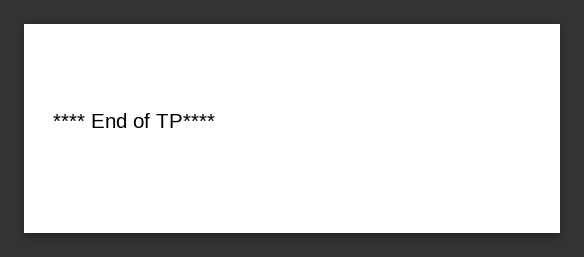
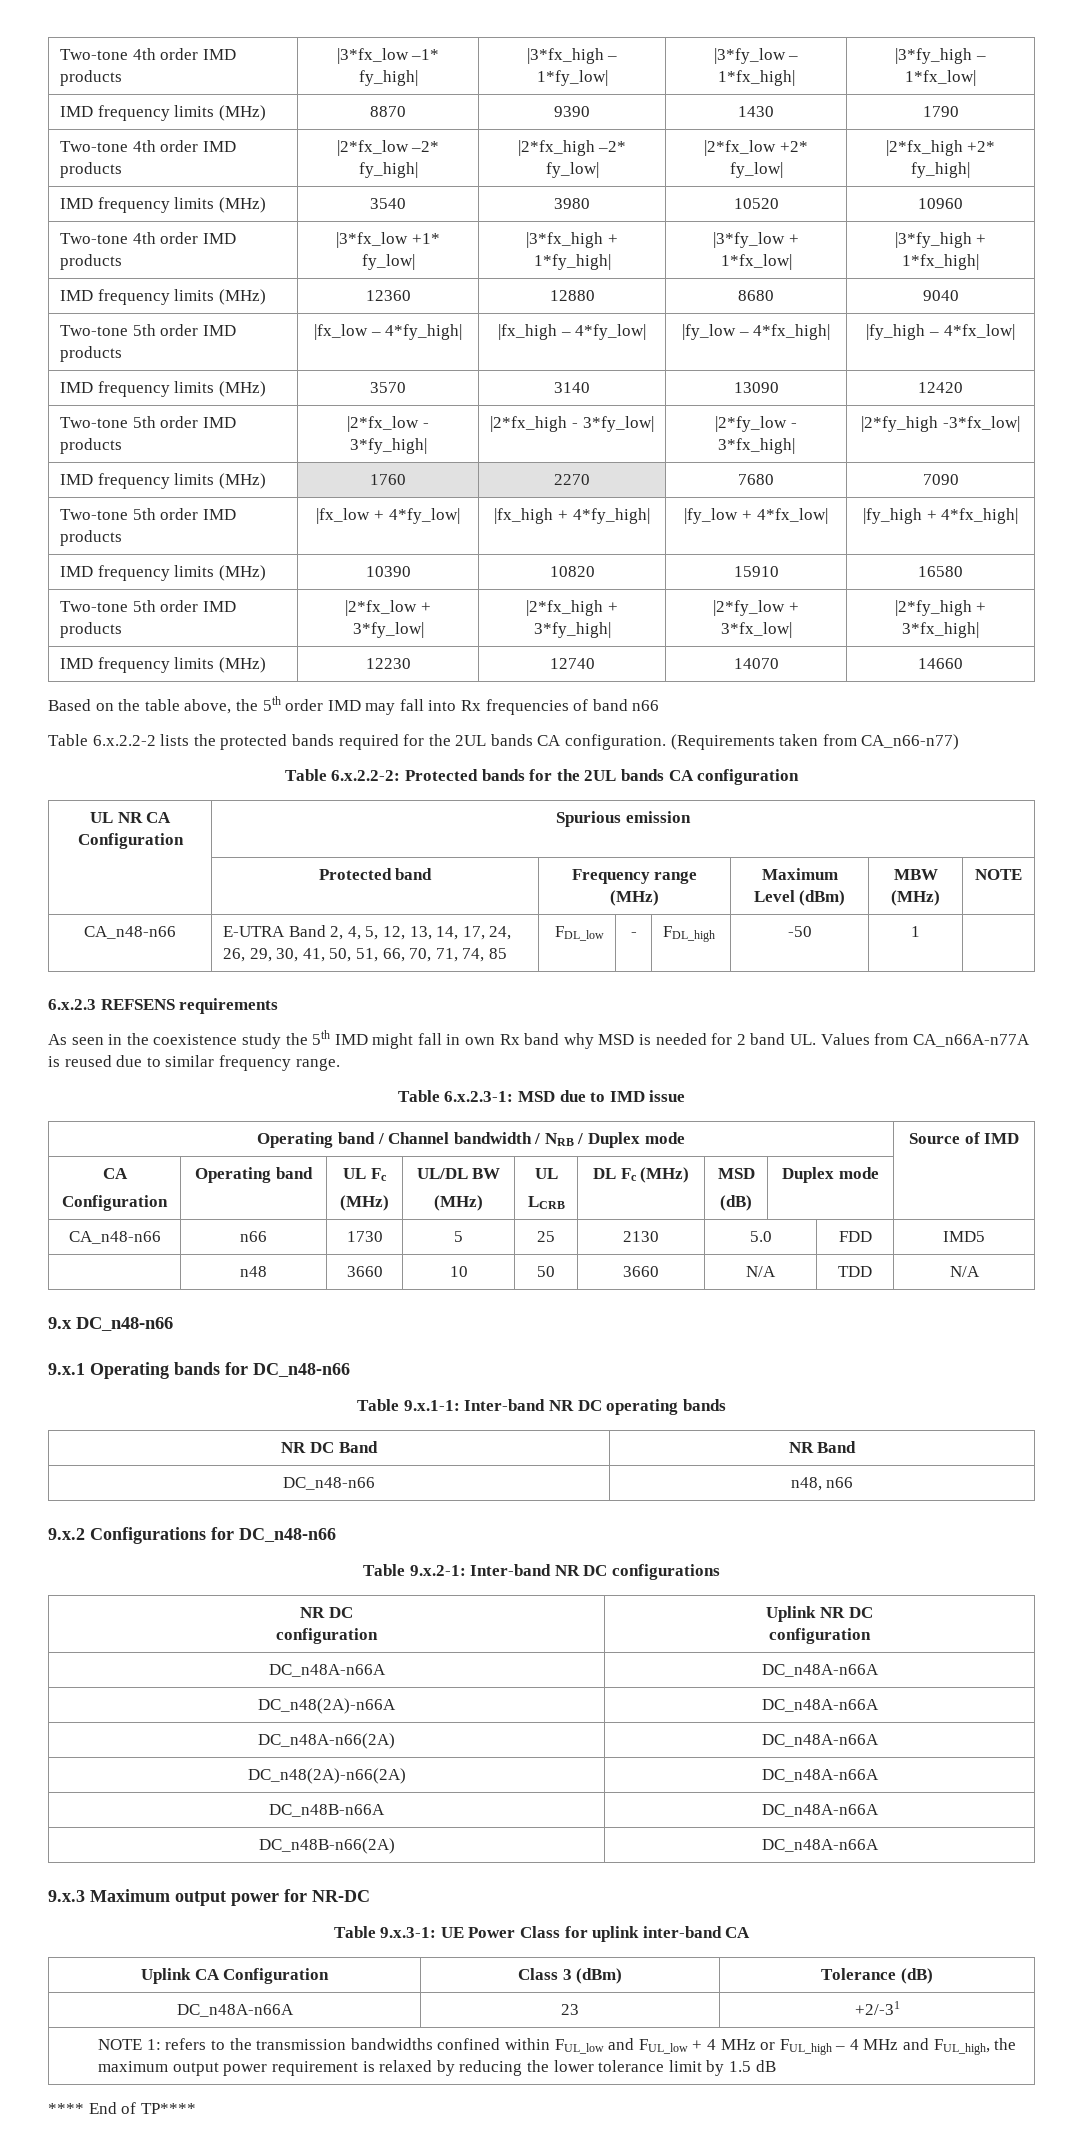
(53, 121) none -> [59,48,236,60] [59,70,122,86] [336,48,440,64] [358,70,418,86] [526,48,618,64] [536,70,608,86] [713,48,799,64] [717,70,795,86] [895,48,986,64] [905,70,976,86] [59,105,266,121] [370,106,406,117] [554,106,590,117] [738,106,774,117] [922,106,959,117] [59,140,236,152] [59,162,122,178] [336,140,440,156] [358,162,418,178] [517,140,627,156] [545,162,599,178] [704,140,808,156] [729,162,783,178] [885,140,996,156] [911,162,970,178] [59,197,266,213] [370,198,406,209] [554,198,590,209] [733,198,779,209] [918,198,963,209] [59,232,236,244] [59,254,122,270] [336,232,440,248] [361,254,415,270] [526,232,618,248] [533,254,611,270] [713,232,799,248] [720,254,792,270] [894,232,987,248] [902,254,979,270] [59,289,266,305] [365,290,411,301] [549,290,595,301] [738,290,774,301] [922,290,959,301] [59,324,236,336] [59,346,122,362] [313,324,463,340] [497,324,647,340] [681,324,831,340] [866,324,1015,340] [59,381,266,397] [370,382,406,393] [554,382,590,393] [733,382,779,393] [918,382,963,393] [59,416,236,428] [59,438,122,454] [347,416,429,432] [349,438,427,454] [490,416,654,432] [715,416,797,432] [717,438,795,454] [861,416,1020,432] [59,473,266,489] [370,474,406,485] [554,474,590,485] [738,474,774,485] [922,474,959,485] [59,508,236,520] [59,530,122,546] [316,508,460,524] [494,508,650,524] [684,508,828,524] [862,508,1019,524] [59,565,266,581] [365,566,411,577] [549,566,595,577] [733,566,779,577] [918,566,963,577] [59,600,236,612] [59,622,122,638] [345,600,431,616] [352,622,424,638] [526,600,618,616] [533,622,611,638] [713,600,799,616] [720,622,792,638] [894,600,987,616] [902,622,979,638] [59,657,266,673] [365,658,411,669] [549,658,595,669] [733,658,779,669] [918,658,963,669] [48,696,660,715] [48,734,960,750] [284,769,800,785] [89,812,172,823] [77,833,184,849] [556,811,691,827] [318,868,433,880] [571,869,698,884] [610,890,659,906] [761,868,838,880] [753,890,846,906] [893,869,938,880] [891,890,940,906] [975,869,1022,880] [84,926,176,939] [222,925,512,940] [222,948,507,962] [555,926,605,941] [630,932,637,937] [662,926,715,942] [787,926,812,937] [911,926,920,937] [48,998,279,1014] [48,1030,1030,1049] [48,1055,340,1071] [397,1090,686,1102] [257,1132,685,1148] [908,1132,1020,1144] [102,1168,128,1179] [62,1195,168,1211] [195,1167,313,1183] [343,1168,387,1181] [340,1195,389,1211] [416,1168,501,1179] [434,1195,483,1211] [534,1168,558,1179] [527,1196,565,1209] [592,1167,690,1183] [717,1168,755,1179] [720,1195,752,1211] [782,1167,879,1183] [68,1231,161,1244] [240,1231,267,1242] [346,1231,383,1242] [454,1231,463,1242] [537,1231,555,1242] [623,1231,659,1242] [749,1231,772,1242] [838,1231,872,1242] [943,1231,985,1242] [240,1266,267,1277] [346,1266,383,1277] [449,1266,468,1277] [537,1266,555,1277] [623,1266,659,1277] [746,1266,776,1277] [838,1266,872,1277] [949,1266,980,1277] [48,1317,173,1331] [48,1362,350,1379] [357,1399,726,1415] [281,1441,378,1453] [788,1441,857,1453] [283,1477,375,1490] [790,1477,854,1491] [48,1527,336,1544] [363,1564,720,1580] [300,1607,353,1618] [276,1628,378,1644] [766,1606,873,1622] [769,1628,871,1644] [268,1664,386,1677] [761,1664,879,1677] [258,1698,396,1714] [761,1699,879,1712] [258,1733,395,1749] [761,1734,879,1747] [247,1768,406,1784] [761,1769,879,1782] [269,1804,385,1817] [761,1804,879,1817] [258,1838,395,1854] [761,1839,879,1852] [48,1889,370,1906] [333,1926,751,1942] [140,1968,330,1984] [517,1968,623,1984] [821,1968,933,1984] [176,2004,294,2017] [561,2004,579,2015] [854,2001,900,2015] [98,2038,1017,2055] [98,2060,776,2076] Two-tone 4th order IMD products | |3*fx_low –1* fy_high| | |3*fx_high – 1*fy_low| | |3*fy_low – 1*fx_high| | |3*fy_high – 1*fx_low| // IMD frequency limits (MHz) | 8870 | 9390 | 1430 | 1790 // Two-tone 4th order IMD products | |2*fx_low –2* fy_high| | |2*fx_high –2* fy_low| | |2*fx_low +2* fy_low| | |2*fx_high +2* fy_high| // IMD frequency limits (MHz) | 3540 | 3980 | 10520 | 10960 // Two-tone 4th order IMD products | |3*fx_low +1* fy_low| | |3*fx_high + 1*fy_high| | |3*fy_low + 1*fx_low| | |3*fy_high + 1*fx_high| // IMD frequency limits (MHz) | 12360 | 12880 | 8680 | 9040 // Two-tone 5th order IMD products | |fx_low – 4*fy_high| | |fx_high – 4*fy_low| | |fy_low – 4*fx_high| | |fy_high – 4*fx_low| // IMD frequency limits (MHz) | 3570 | 3140 | 13090 | 12420 // Two-tone 5th order IMD products | |2*fx_low - 3*fy_high| | |2*fx_high - 3*fy_low| | |2*fy_low - 3*fx_high| | |2*fy_high -3*fx_low| // IMD frequency limits (MHz) | 1760 | 2270 | 7680 | 7090 // Two-tone 5th order IMD products | |fx_low + 4*fy_low| | |fx_high + 4*fy_high| | |fy_low + 4*fx_low| | |fy_high + 4*fx_high| // IMD frequency limits (MHz) | 10390 | 10820 | 15910 | 16580 // Two-tone 5th order IMD products | |2*fx_low + 3*fy_low| | |2*fx_high + 3*fy_high| | |2*fy_low + 3*fx_low| | |2*fy_high + 3*fx_high| // IMD frequency limits (MHz) | 12230 | 12740 | 14070 | 14660 // Based on the table above, the 5th order IMD may fall into Rx frequencies of band n66 // Table 6.x.2.2-2 lists the protected bands required for the 2UL bands CA configuration. (Requirements taken from CA_n66-n77) // Table 6.x.2.2-2: Protected bands for the 2UL bands CA configuration // UL NR CA Configuration | Spurious emission // | Protected band | Frequency range (MHz) | Maximum Level (dBm) | MBW (MHz) | NOTE // CA_n48-n66 | E-UTRA Band 2, 4, 5, 12, 13, 14, 17, 24, 26, 29, 30, 41, 50, 51, 66, 70, 71, 74, 85 | FDL_low | - | FDL_high | -50 | 1 | // 6.x.2.3 REFSENS requirements // As seen in the coexistence study the 5th IMD might fall in own Rx band why MSD is needed for 2 band UL. Values from CA_n66A-n77A is reused due to similar frequency range. // Table 6.x.2.3-1: MSD due to IMD issue // Operating band / Channel bandwidth / NRB / Duplex mode | Source of IMD // CA // Configuration | Operating band | UL Fc // (MHz) | UL/DL BW // (MHz) | UL // LCRB | DL Fc (MHz) | MSD // (dB) | Duplex mode | // CA_n48-n66 | n66 | 1730 | 5 | 25 | 2130 | 5.0 | FDD | IMD5 // | n48 | 3660 | 10 | 50 | 3660 | N/A | TDD | N/A // 9.x DC_n48-n66 // 9.x.1 Operating bands for DC_n48-n66 // Table 9.x.1-1: Inter-band NR DC operating bands // NR DC Band | NR Band // DC_n48-n66 | n48, n66 // 9.x.2 Configurations for DC_n48-n66 // Table 9.x.2-1: Inter-band NR DC configurations // NR DC // configuration | Uplink NR DC // configuration // DC_n48A-n66A | DC_n48A-n66A // DC_n48(2A)-n66A | DC_n48A-n66A // DC_n48A-n66(2A) | DC_n48A-n66A // DC_n48(2A)-n66(2A) | DC_n48A-n66A // DC_n48B-n66A | DC_n48A-n66A // DC_n48B-n66(2A) | DC_n48A-n66A // 9.x.3 Maximum output power for NR-DC // Table 9.x.3-1: UE Power Class for uplink inter-band CA // Uplink CA Configuration | Class 3 (dBm) | Tolerance (dB) // DC_n48A-n66A | 23 | +2/-31 // NOTE 1: refers to the transmission bandwidths confined within FUL_low and FUL_low + 4 MHz or FUL_high – 4 MHz and FUL_high, the maximum output power requirement is relaxed by reducing the lower tolerance limit by 1.5 dB //

